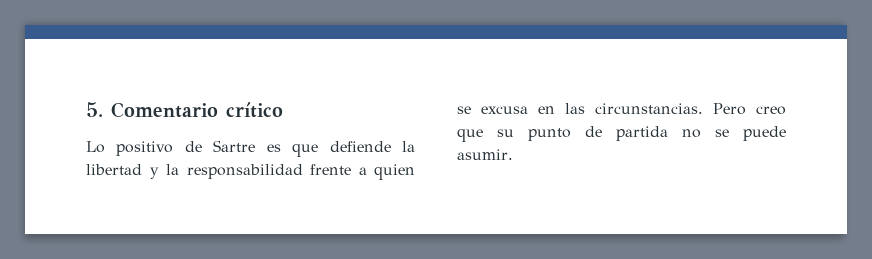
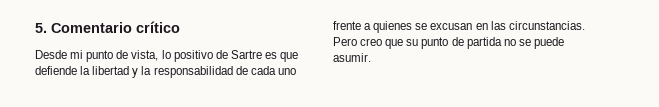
[86,141,105,153] Lo -> [35,50,171,62] Desde mi punto de vista, lo
[310,164,415,180] [457,106,528,114] frente a quien se excusa -> [235,66,296,75] [333,21,473,33] de cada uno frente a quienes se excusan

